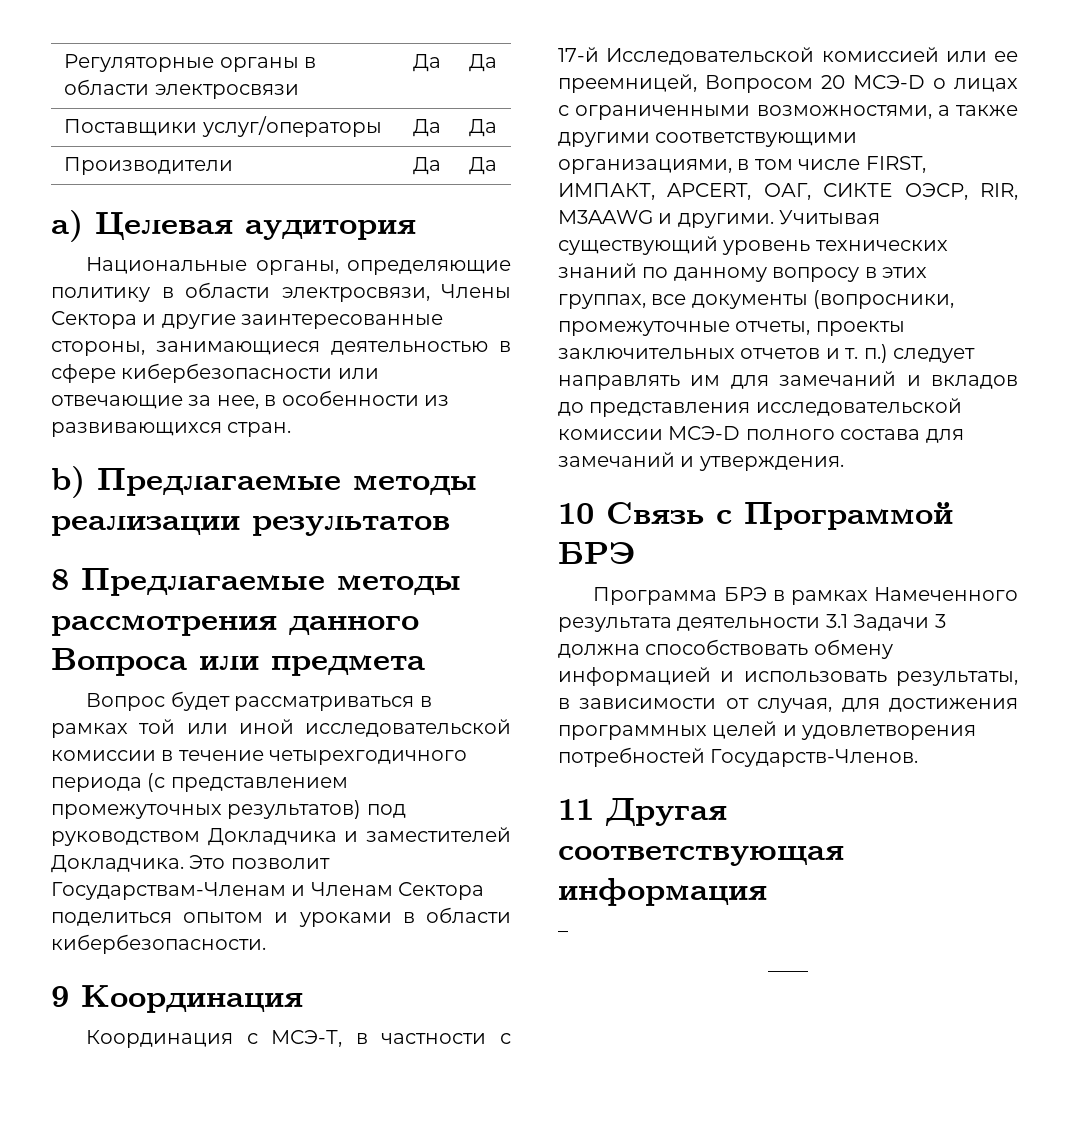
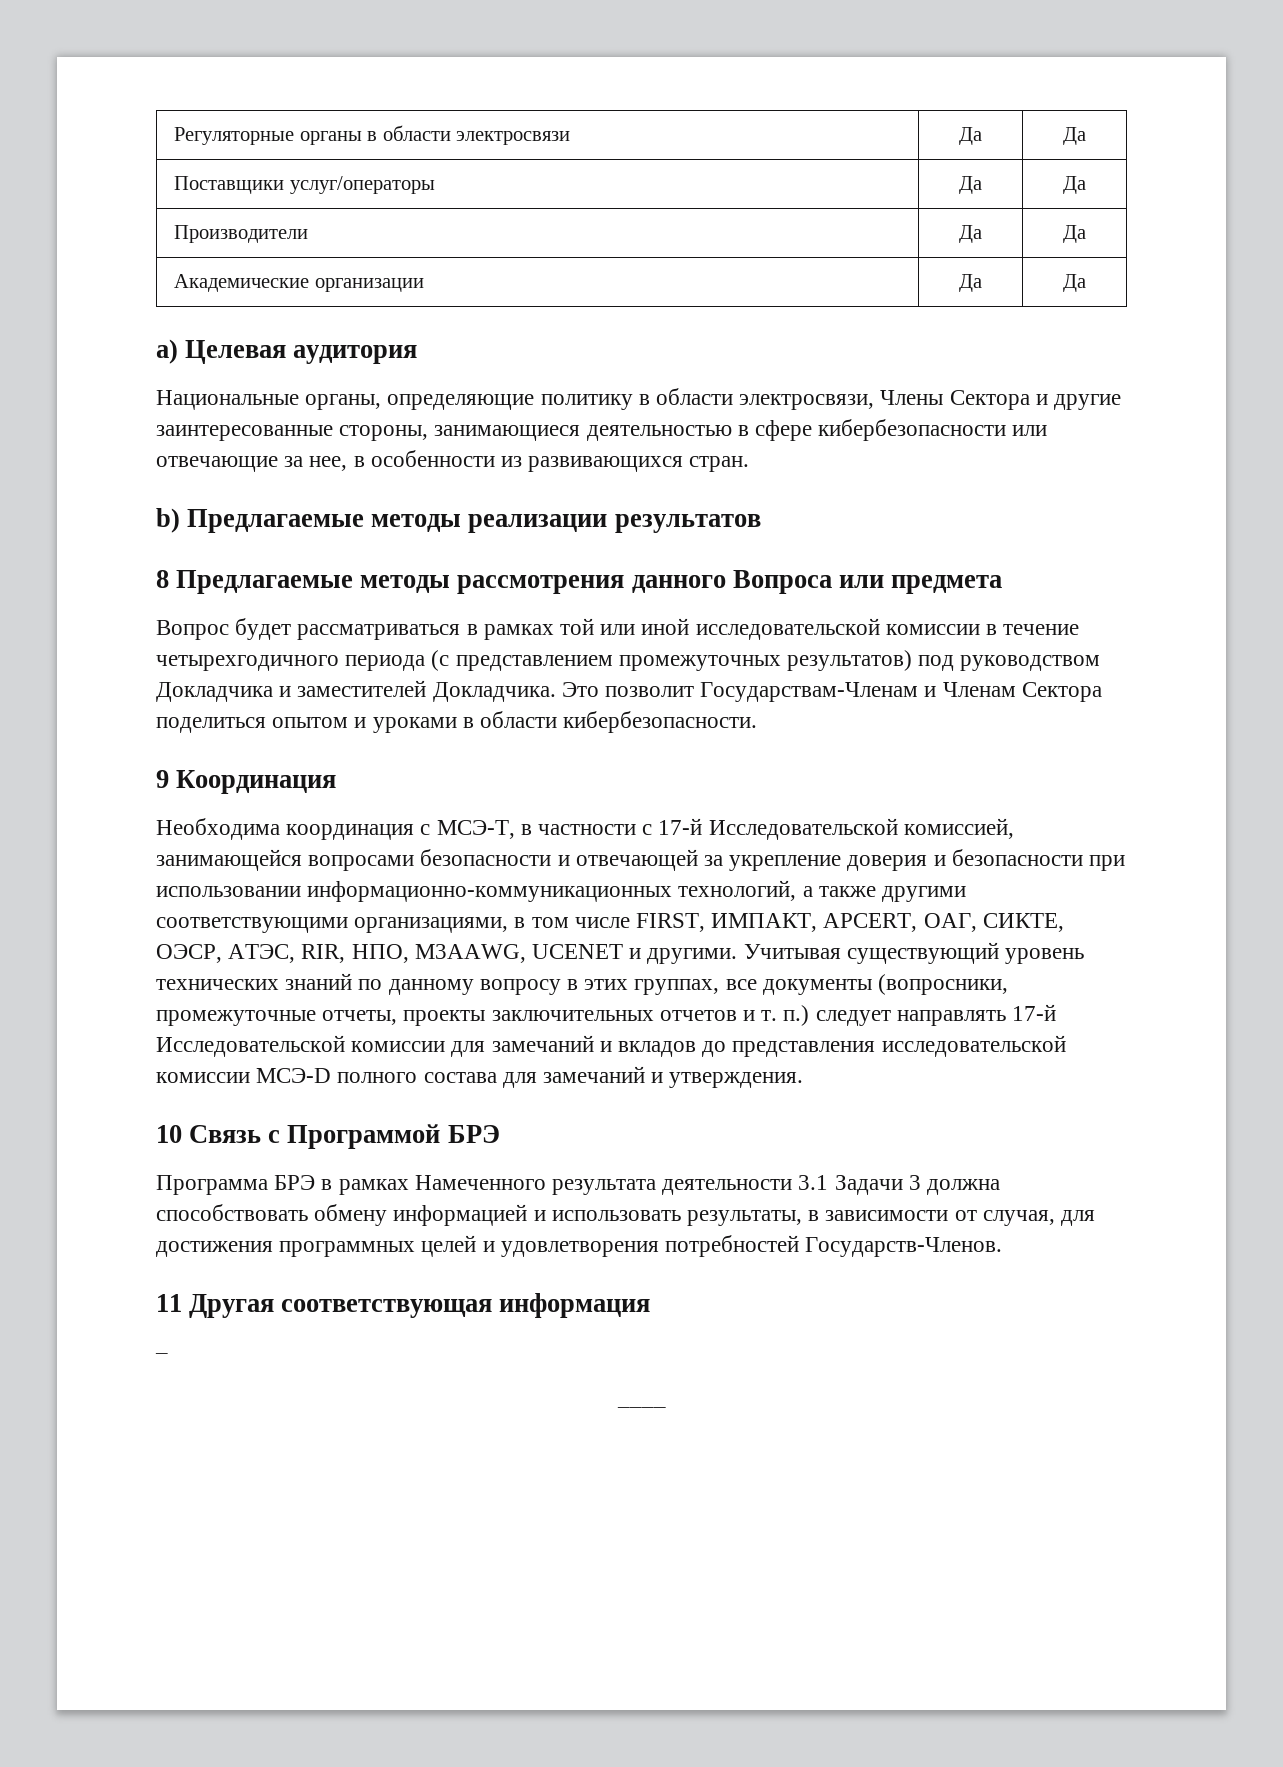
(497, 166) none -> [173,274,424,292] [959,274,982,292] [1063,274,1086,292] // Академические организации | Да | Да
[86,1030,234,1048] Координация -> [156,818,415,840] Необходима координация
[821,47,1018,62] [558,74,1018,93] [558,105,932,120] комиссией или ее преемницей, Вопросом 20 МСЭ-D о лицах с ограниченными возможностями, -> [903,818,1014,839] [156,849,1126,871] [156,880,797,902] комиссией, занимающейся вопросами безопасности и отвечающей за укрепление доверия и безопасности при использовании информационно-коммуникационных технологий,
[823,183,1018,200] [558,210,653,224] СИКТЕ ОЭСР, RIR, M3AAWG -> [982,913,1064,932] [156,944,624,963] СИКТЕ, ОЭСР, АТЭС, RIR, НПО, M3AAWG, UCENET
[690,375,721,386] им -> [1012,1004,1057,1021] [156,1035,446,1057] 17-й Исследовательской комиссии

